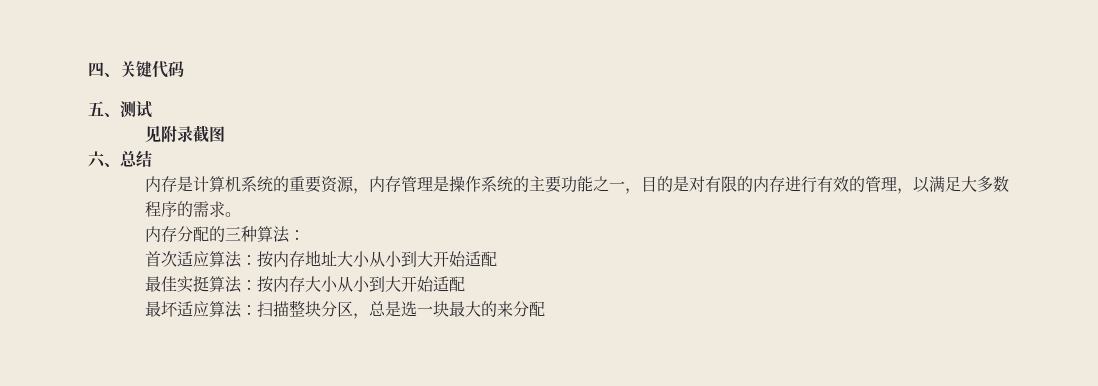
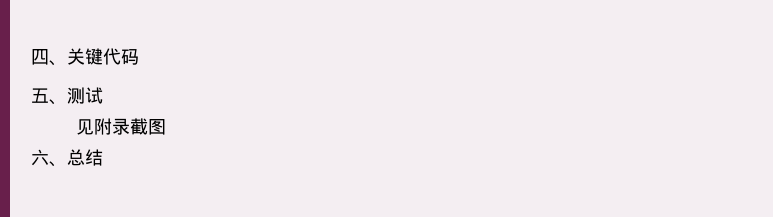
[145,176,1010,194] [145,201,242,217] [145,226,306,243] [145,250,498,268] [145,276,466,293] [145,300,546,319] // 内存是计算机系统的重要资源，内存管理是操作系统的主要功能之一，目的是对有限的内存进行有效的管理，以满足大多数程序的需求。 // 内存分配的三种算法： // 首次适应算法：按内存地址大小从小到大开始适配 // 最佳实挺算法：按内存大小从小到大开始适配 // 最坏适应算法：扫描整块分区，总是选一块最大的来分配 -> (103, 157) none

